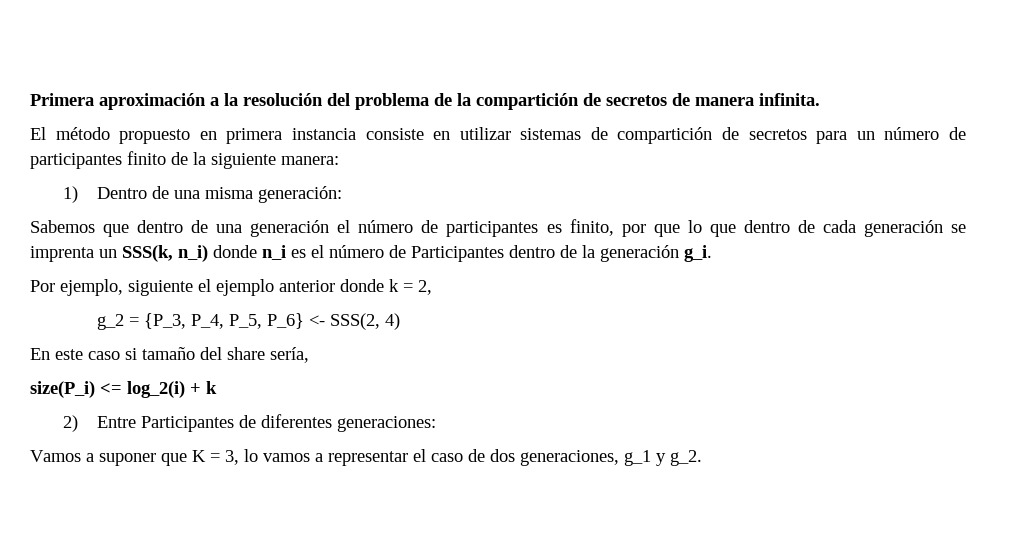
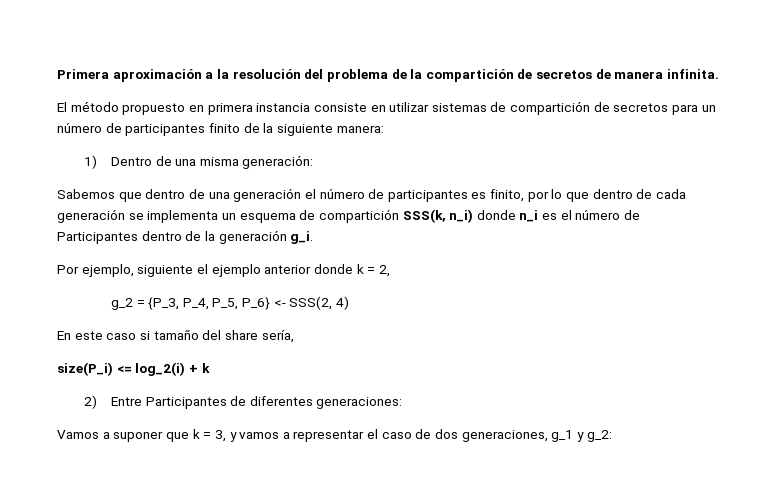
[653,224,680,237] que -> (549, 196) none
[30,246,117,262] imprenta un -> [147,209,399,223] implementa un esquema de compartición
[192,450,206,462] K -> [192,429,200,439] k
[244,449,258,462] lo -> [229,432,237,442] y
[670,450,702,466] g_2. -> [586,430,612,442] g_2:

